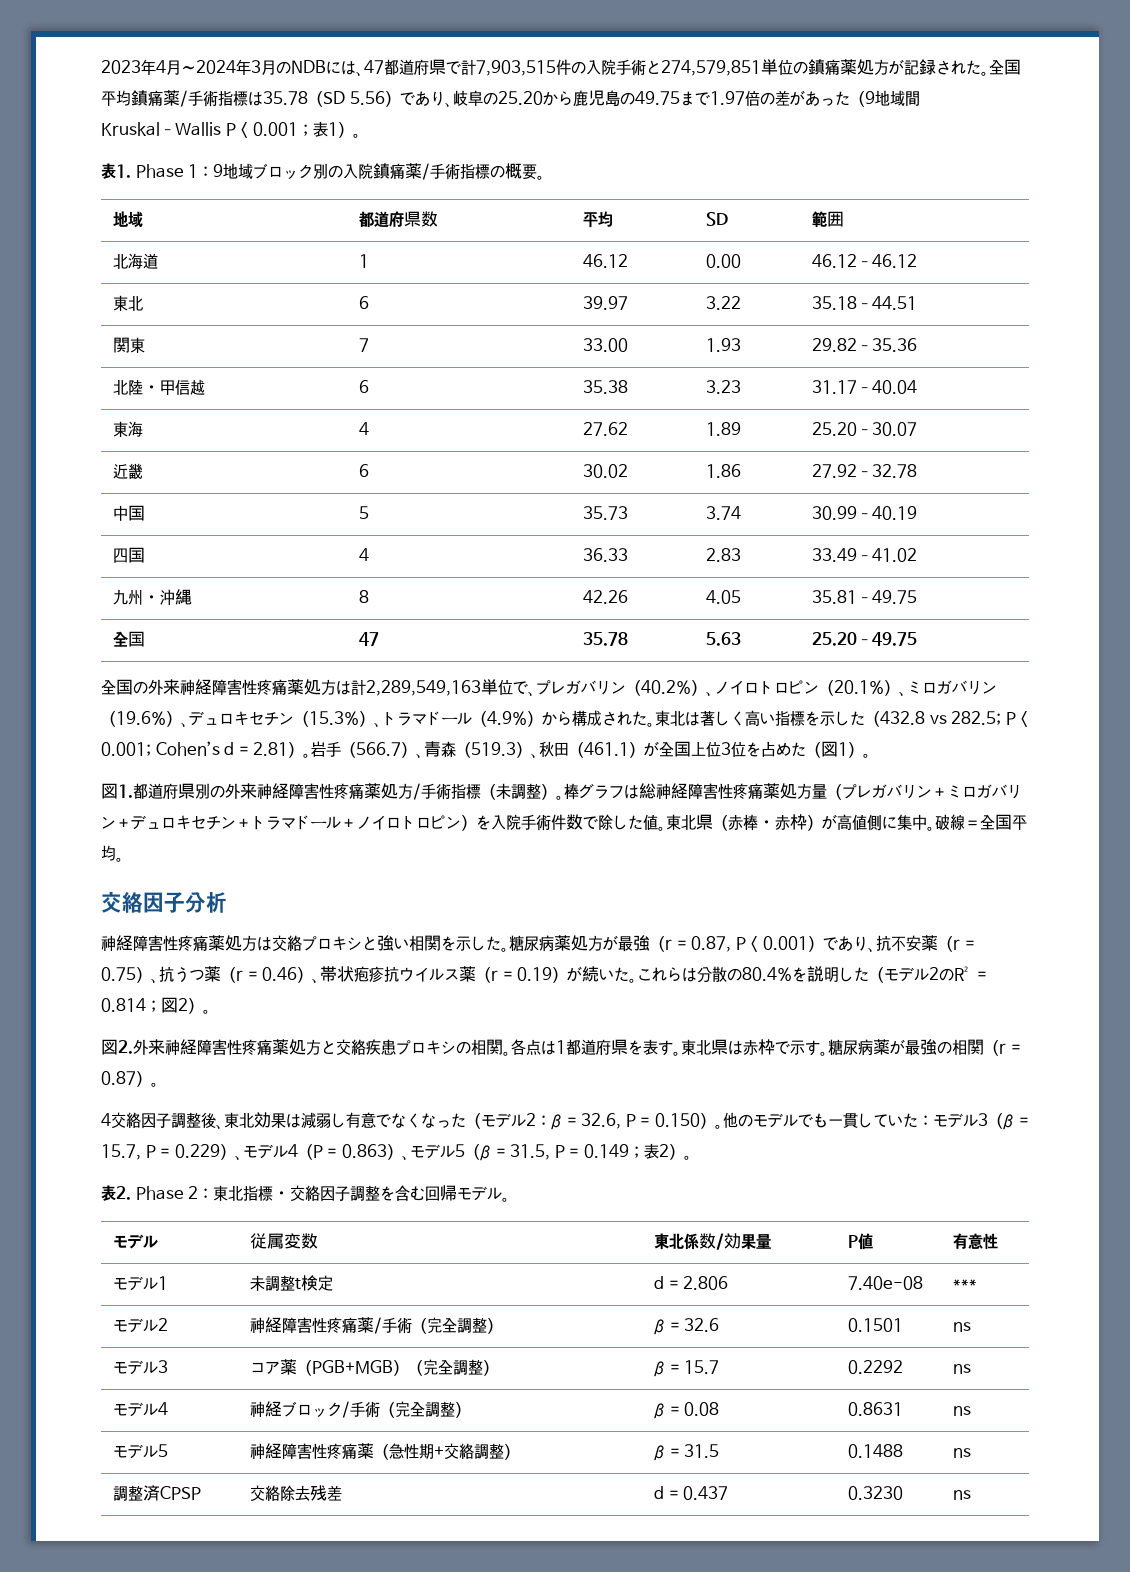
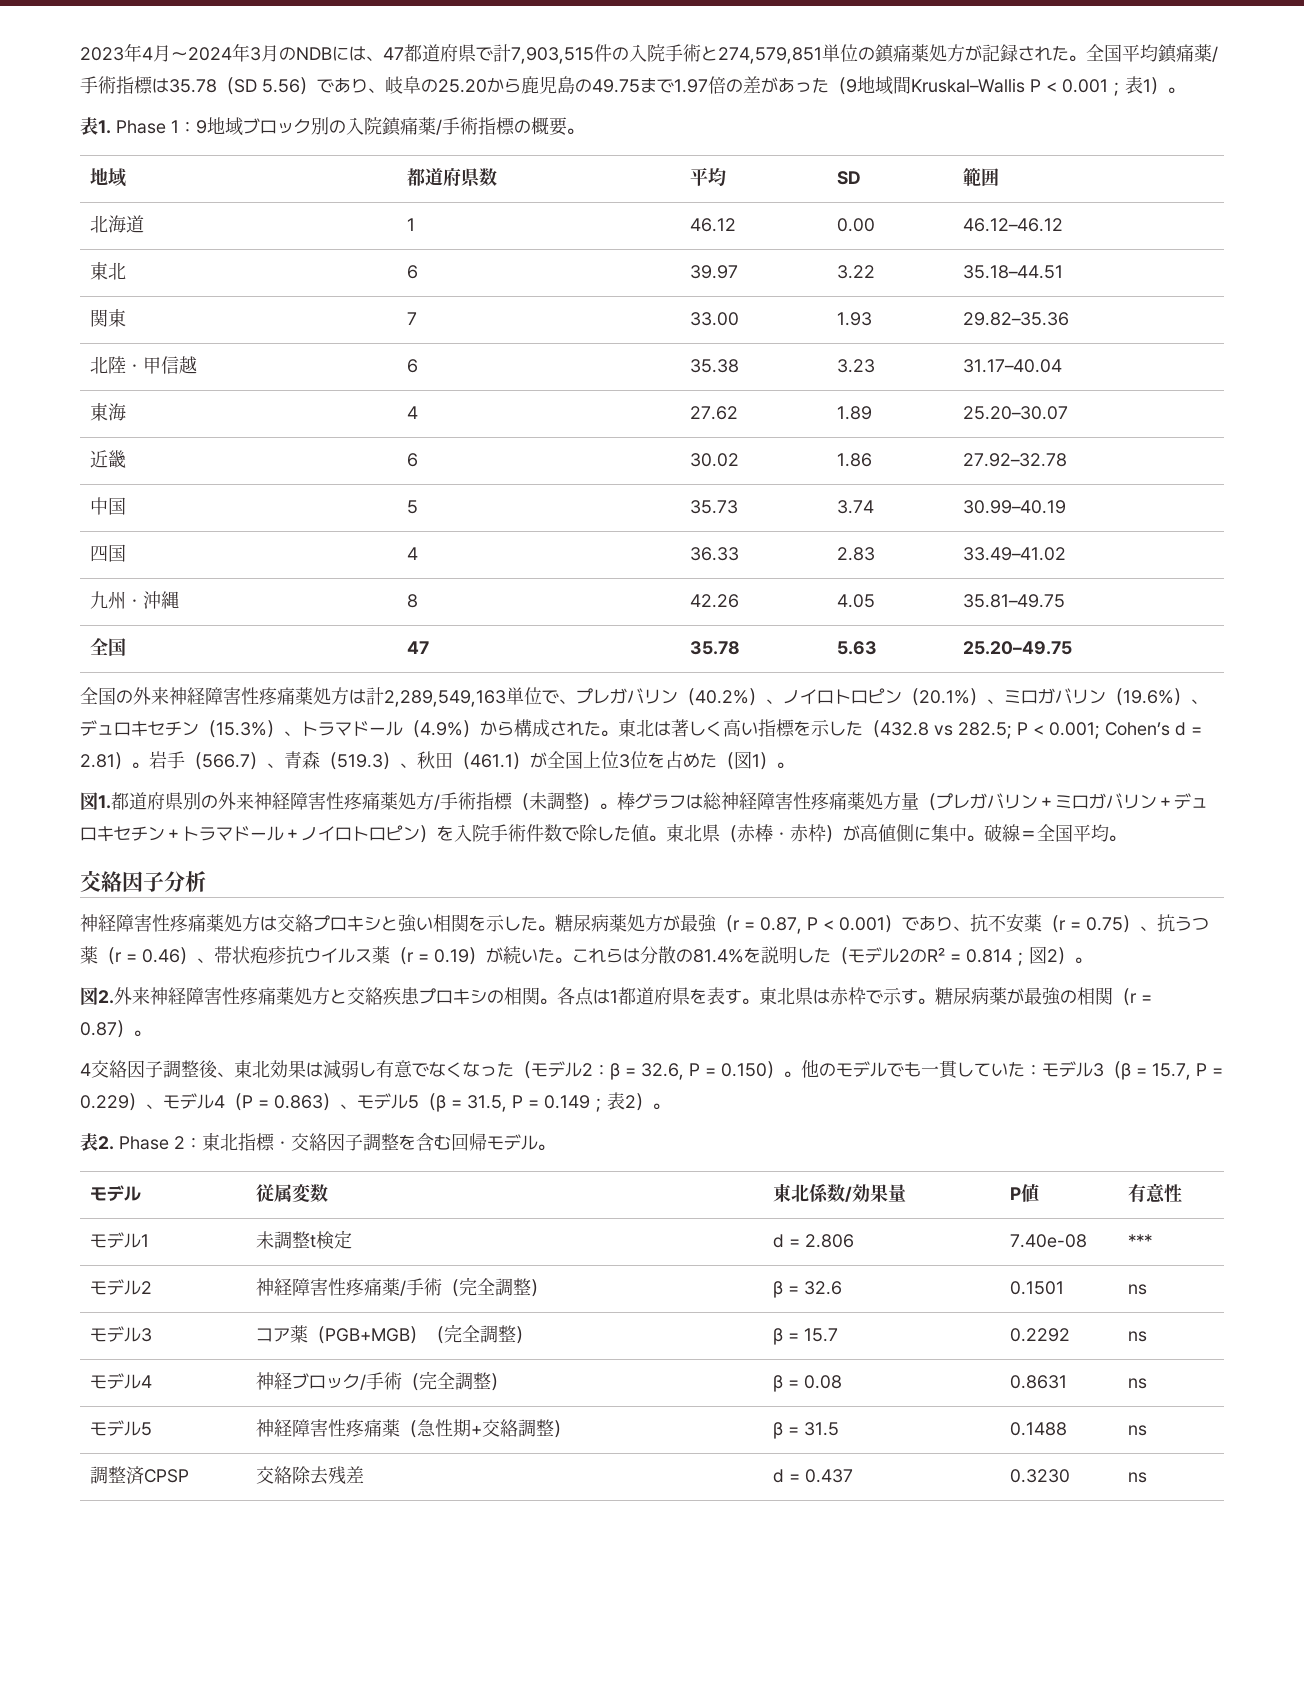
[742,967,793,981] 80.4% -> [693,949,744,963] 81.4%

